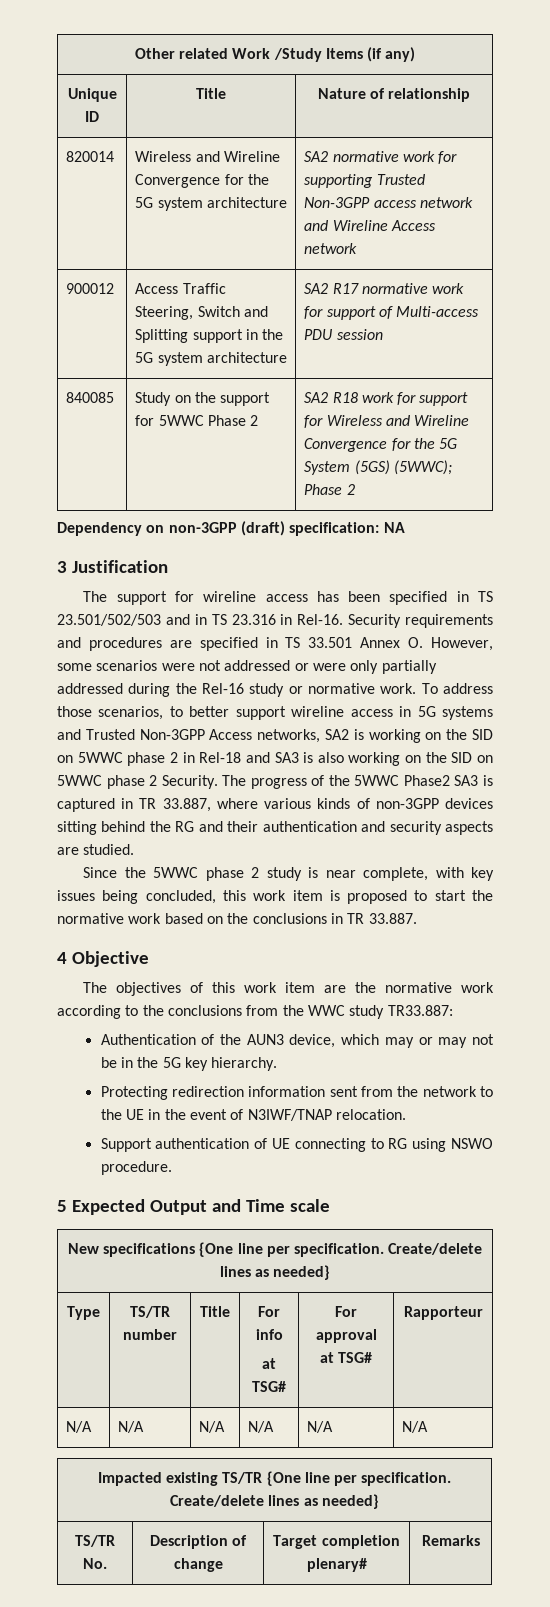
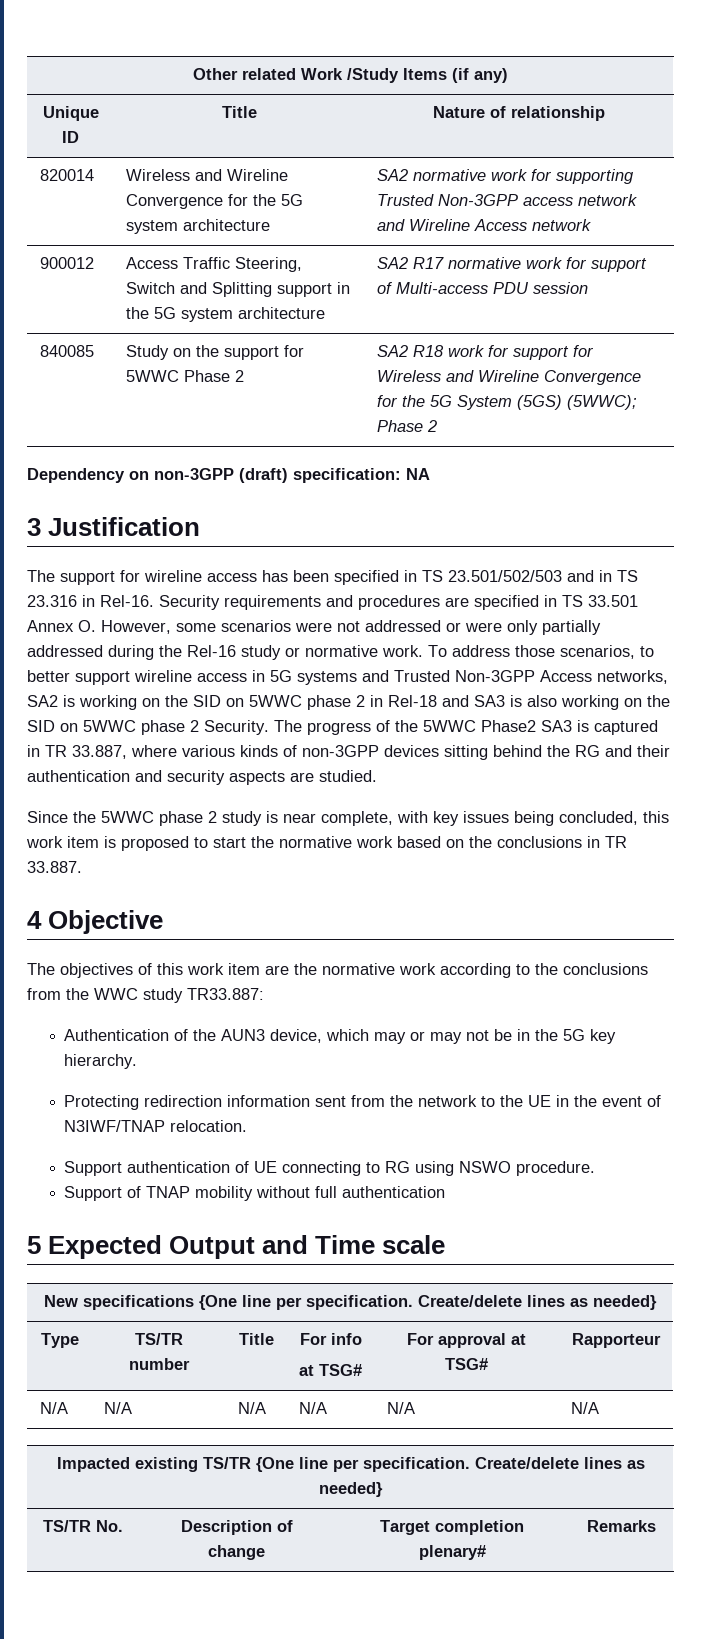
(172, 1168) none -> [64,1186,446,1201] // Support of TNAP mobility without full authentication

